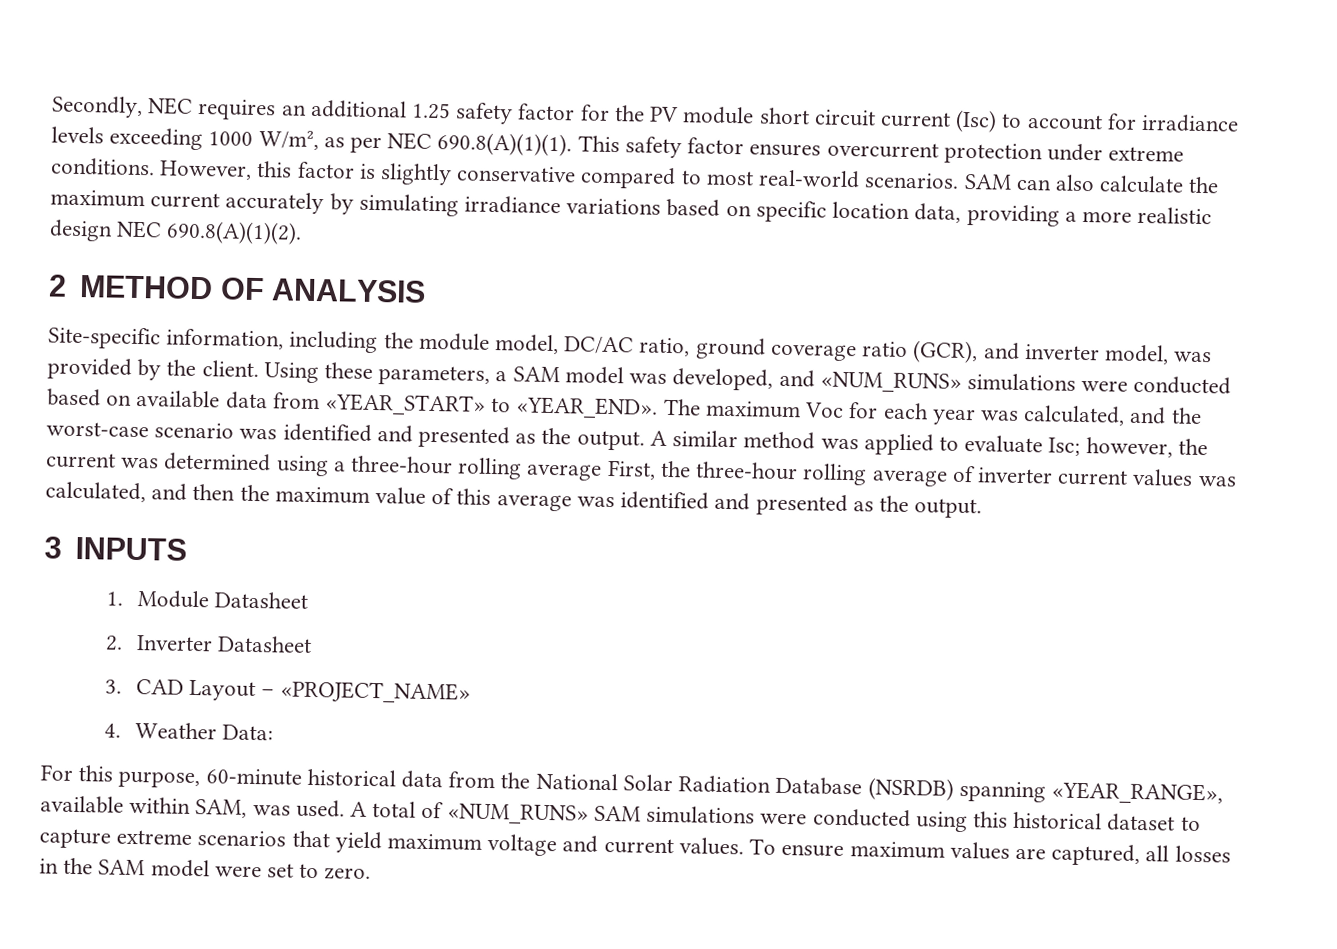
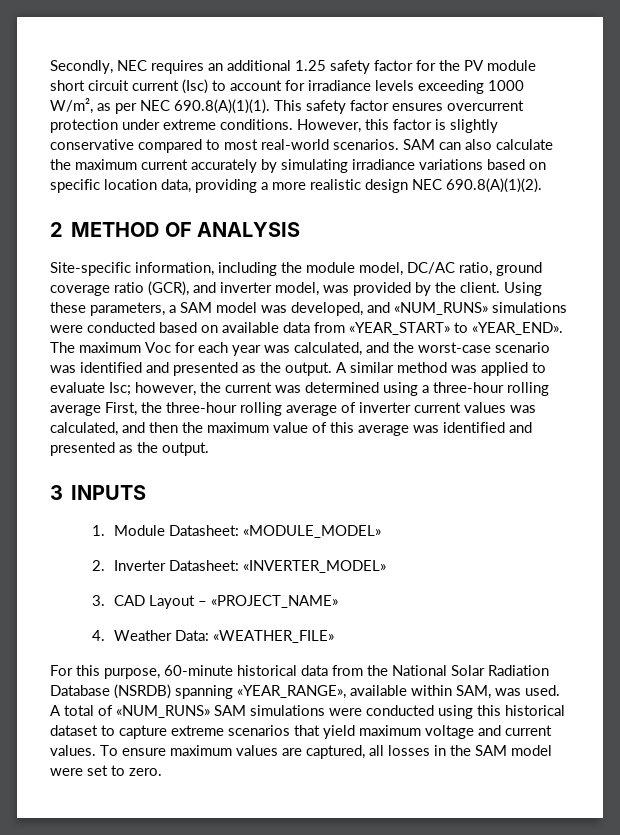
[213,591,308,609] Datasheet -> [168,525,381,538] Datasheet: «MODULE_MODEL»
[216,635,312,653] Datasheet -> [168,560,386,573] Datasheet: «INVERTER_MODEL»
(273, 732) none -> [212,630,334,643] «WEATHER_FILE»

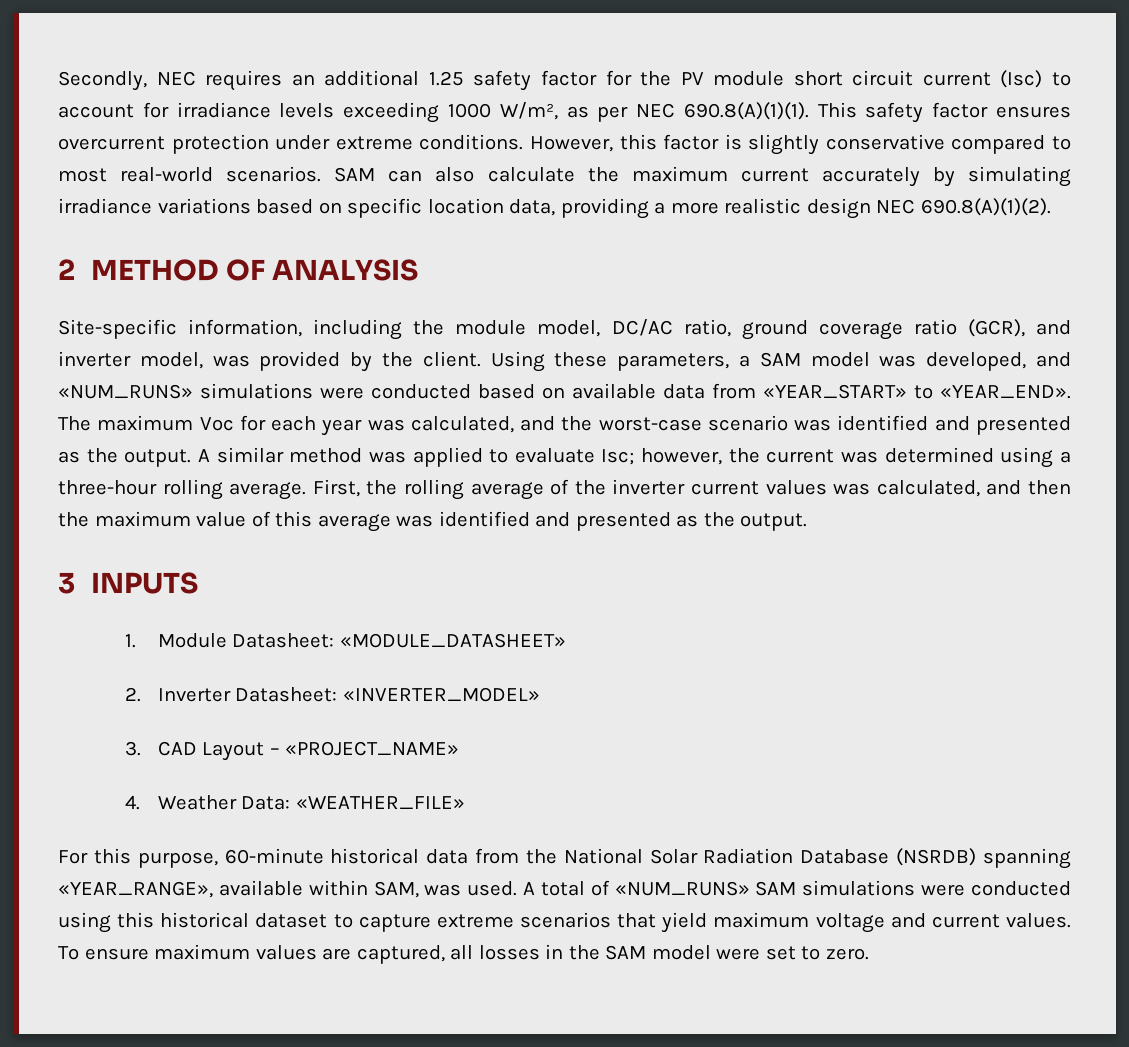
[50,405,101,416] average -> [229,482,307,500] average.
[166,402,237,413] three-hour -> (398, 487) none
(356, 407) none -> [574,480,606,495] the
[242,525,381,538] «MODULE_MODEL» -> [339,633,566,648] «MODULE_DATASHEET»

